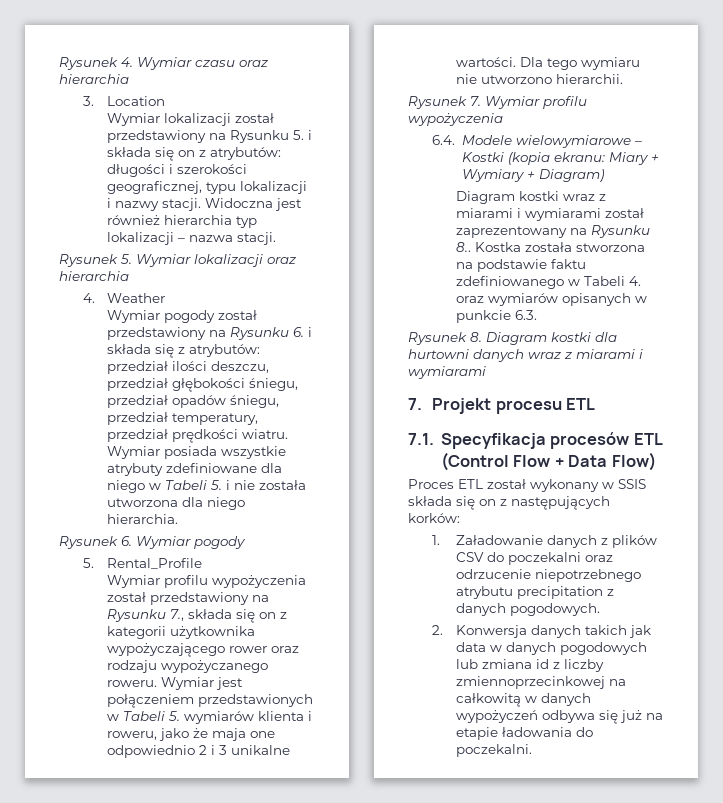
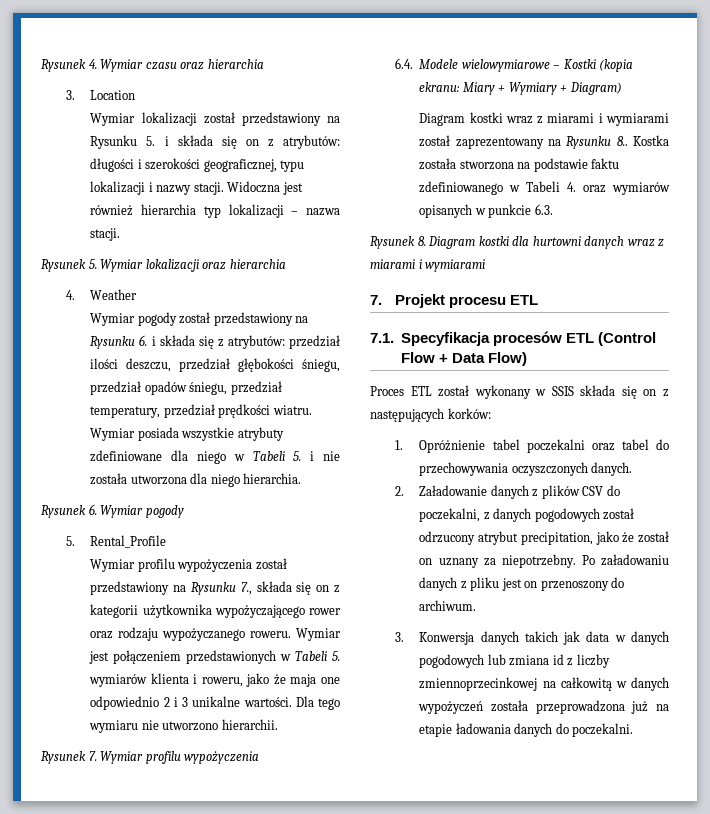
(441, 540) none -> [419,439,669,453] [419,462,633,476] [394,486,404,496] Opróżnienie tabel poczekalni oraz tabel do przechowywania oczyszczonych danych. // 2.
[508,552,614,565] [456,569,642,582] [456,586,615,599] [456,603,601,616] [432,625,444,635] poczekalni oraz odrzucenie niepotrzebnego atrybutu precipitation z danych pogodowych. // 2. -> [419,508,635,522] [419,531,669,545] [419,554,669,568] [419,577,625,591] [419,600,477,611] [394,632,404,642] poczekalni, z danych pogodowych został odrzucony atrybut precipitation, jako że został on uznany za niepotrzebny. Po załadowaniu danych z pliku jest on przenoszony do archiwum. // 3.
[542,710,619,724] odbywa się -> [491,700,625,714] została przeprowadzona
(573, 732) none -> [514,723,553,737] danych

